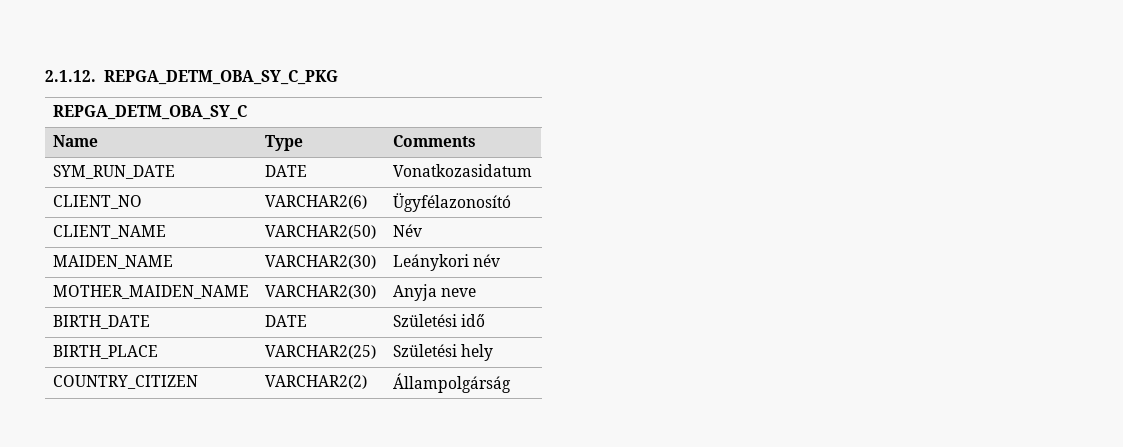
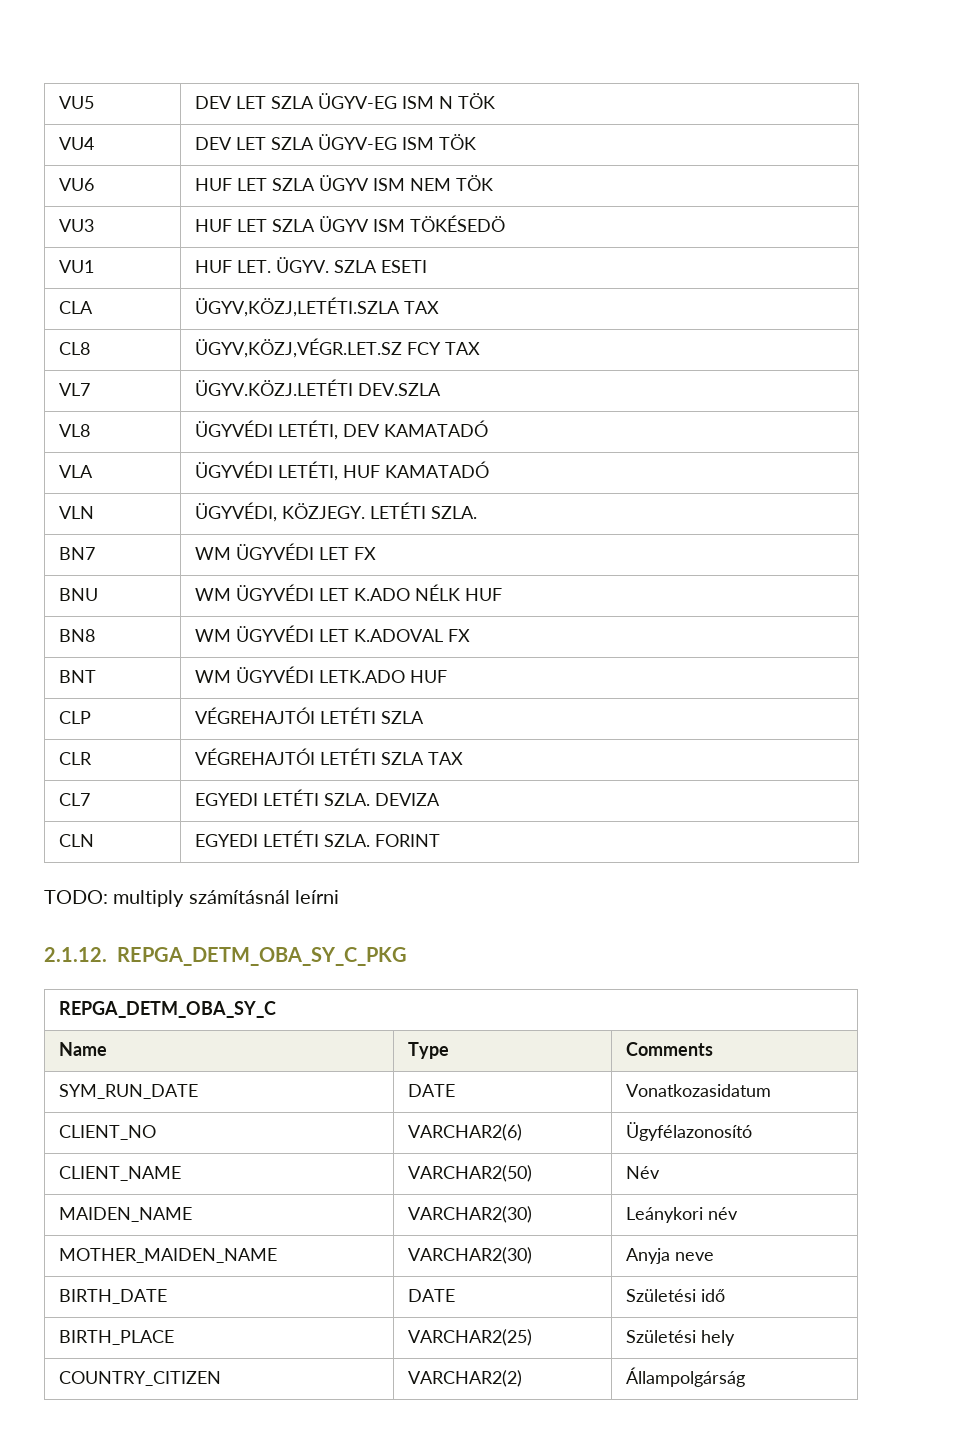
(45, 76) none -> [58,96,94,109] [194,93,495,109] [58,137,94,150] [194,134,476,150] [58,178,94,191] [194,175,493,191] [58,219,94,232] [194,215,505,232] [58,260,94,273] [194,257,427,273] [58,301,93,314] [194,297,439,317] [58,342,90,355] [194,338,480,358] [58,383,90,396] [194,379,441,396] [58,424,90,437] [194,420,488,440] [58,465,93,478] [194,461,489,481] [58,506,94,519] [194,502,477,522] [58,547,95,560] [194,543,376,560] [58,588,98,601] [194,584,502,601] [58,629,95,642] [194,625,470,642] [58,670,96,683] [194,666,447,683] [58,711,91,724] [194,707,424,724] [58,752,92,765] [194,748,463,765] [58,793,90,806] [194,789,440,806] [58,834,94,847] [194,830,440,847] [44,890,339,907] VU5 | DEV LET SZLA ÜGYV-EG ISM N TÖK // VU4 | DEV LET SZLA ÜGYV-EG ISM TÖK // VU6 | HUF LET SZLA ÜGYV ISM NEM TÖK // VU3 | HUF LET SZLA ÜGYV ISM TÖKÉSEDÖ // VU1 | HUF LET. ÜGYV. SZLA ESETI // CLA | ÜGYV,KÖZJ,LETÉTI.SZLA TAX // CL8 | ÜGYV,KÖZJ,VÉGR.LET.SZ FCY TAX // VL7 | ÜGYV.KÖZJ.LETÉTI DEV.SZLA // VL8 | ÜGYVÉDI LETÉTI, DEV KAMATADÓ // VLA | ÜGYVÉDI LETÉTI, HUF KAMATADÓ // VLN | ÜGYVÉDI, KÖZJEGY. LETÉTI SZLA. // BN7 | WM ÜGYVÉDI LET FX // BNU | WM ÜGYVÉDI LET K.ADO NÉLK HUF // BN8 | WM ÜGYVÉDI LET K.ADOVAL FX // BNT | WM ÜGYVÉDI LETK.ADO HUF // CLP | VÉGREHAJTÓI LETÉTI SZLA // CLR | VÉGREHAJTÓI LETÉTI SZLA TAX // CL7 | EGYEDI LETÉTI SZLA. DEVIZA // CLN | EGYEDI LETÉTI SZLA. FORINT // TODO: multiply számításnál leírni //

